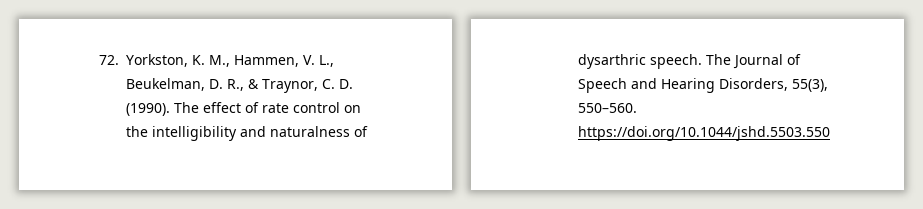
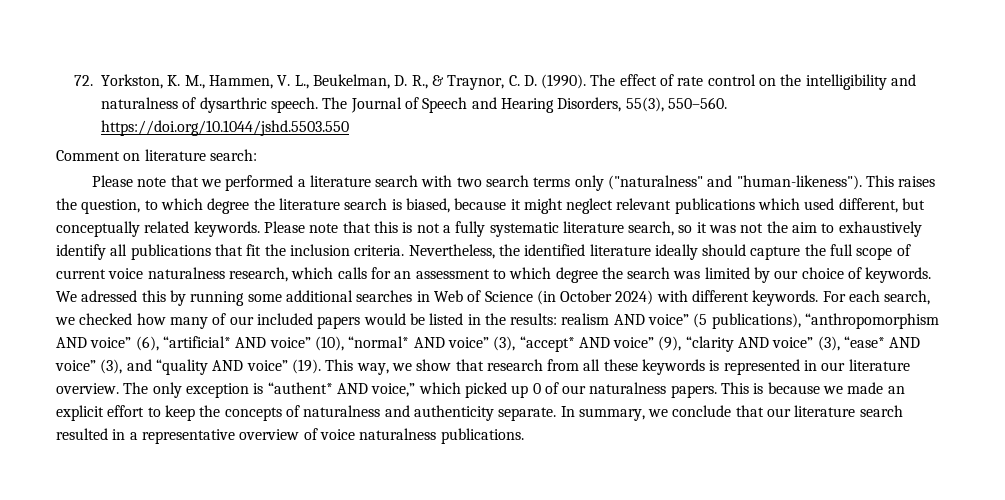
(831, 133) none -> [56,149,257,161] [91,175,936,191] [56,198,926,214] [56,221,922,237] [56,244,911,260] [56,267,932,283] [56,290,931,306] [55,313,940,329] [56,336,921,352] [55,359,910,375] [56,382,905,398] [56,405,903,421] [56,428,524,444] // Comment on literature search: // Please note that we performed a literature search with two search terms only ("naturalness" and "human-likeness"). This raises the question, to which degree the literature search is biased, because it might neglect relevant publications which used different, but conceptually related keywords. Please note that this is not a fully systematic literature search, so it was not the aim to exhaustively identify all publications that fit the inclusion criteria. Nevertheless, the identified literature ideally should capture the full scope of current voice naturalness research, which calls for an assessment to which degree the search was limited by our choice of keywords. We adressed this by running some additional searches in Web of Science (in October 2024) with different keywords. For each search, we checked how many of our included papers would be listed in the results: realism AND voice” (5 publications), “anthropomorphism AND voice” (6), “artificial* AND voice” (10), “normal* AND voice” (3), “accept* AND voice” (9), “clarity AND voice” (3), “ease* AND voice” (3), and “quality AND voice” (19). This way, we show that research from all these keywords is represented in our literature overview. The only exception is “authent* AND voice,” which picked up 0 of our naturalness papers. This is because we made an explicit effort to keep the concepts of naturalness and authenticity separate. In summary, we conclude that our literature search resulted in a representative overview of voice naturalness publications.

